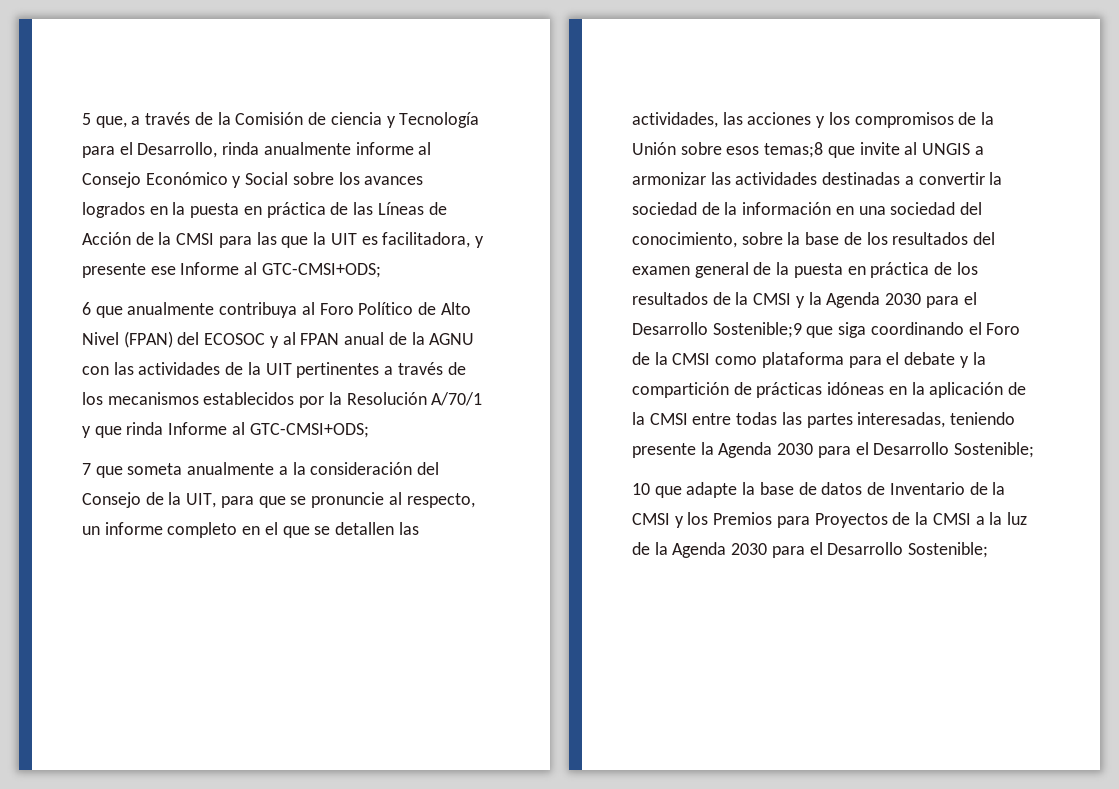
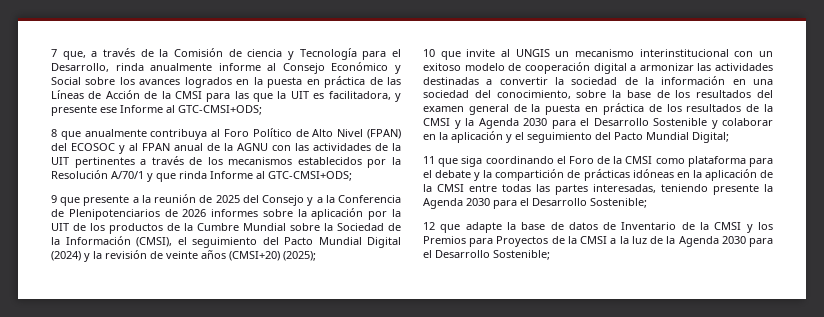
[82,113,91,125] 5 -> [51,49,57,57] 7
[82,302,91,315] 6 -> [51,129,57,137] 8
[82,462,440,478] [82,492,475,508] [82,522,419,538] [632,112,995,128] [632,142,971,158] 7 que someta anualmente a la consideración del Consejo de la UIT, para que se pronuncie al respecto, un informe completo en el que se detallen las actividades, las acciones y los compromisos de la Unión sobre esos temas;8 que invite al UNGIS -> [51,194,401,206] [51,208,401,220] [51,223,401,234] [51,236,401,248] [51,250,316,262] [423,49,773,60] [423,62,627,74] 9 que presente a la reunión de 2025 del Consejo y a la Conferencia de Plenipotenciarios de 2026 informes sobre la aplicación por la UIT de los productos de la Cumbre Mundial sobre la Sociedad de la Información (CMSI), el seguimiento del Pacto Mundial Digital (2024) y la revisión de veinte años (CMSI+20) (2025); // 10 que invite al UNGIS un mecanismo interinstitucional con un exitoso modelo de cooperación digital
[712,322,802,338] Sostenible;9 -> [653,118,773,129] [423,131,729,143] [423,156,435,164] Sostenible y colaborar en la aplicación y el seguimiento del Pacto Mundial Digital; // 11
[632,483,650,495] 10 -> [423,222,435,230] 12

